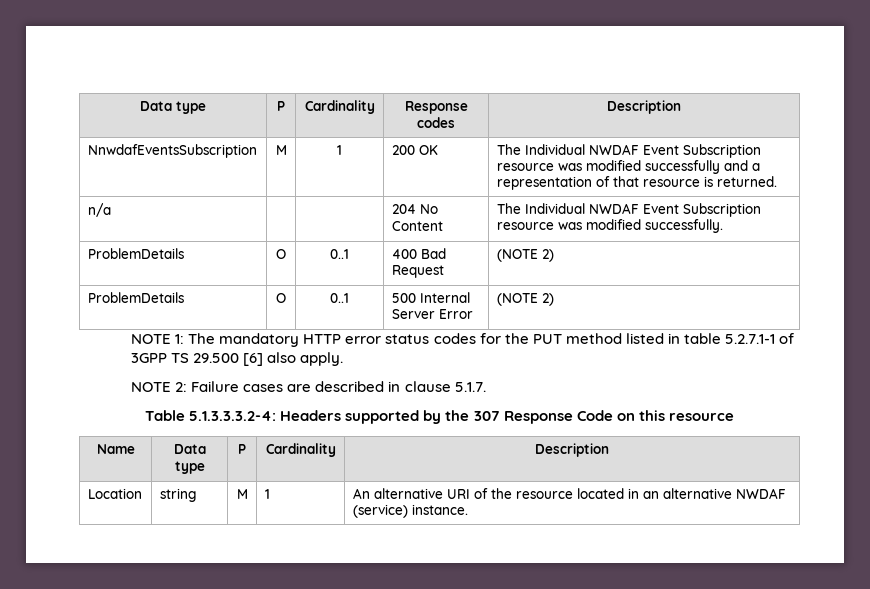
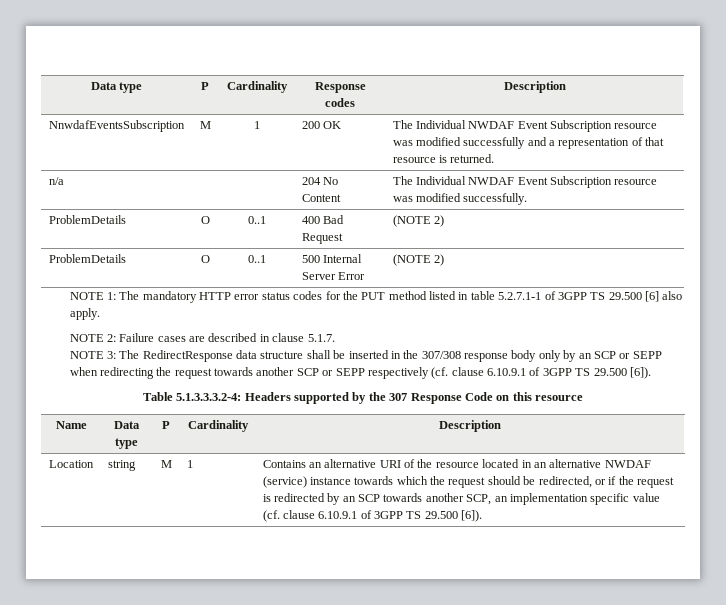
(486, 387) none -> [69,350,662,362] [69,367,651,379] // NOTE 3: The RedirectResponse data structure shall be inserted in the 307/308 response body only by an SCP or SEPP when redirecting the request towards another SCP or SEPP respectively (cf. clause 6.10.9.1 of 3GPP TS 29.500 [6]).
[352,488,370,499] An -> [262,460,322,468] Contains an
[411,504,468,515] instance. -> [309,476,674,488] [262,493,660,505] [262,510,483,522] instance towards which the request should be redirected, or if the request is redirected by an SCP towards another SCP, an implementation specific value (cf. clause 6.10.9.1 of 3GPP TS 29.500 [6]).

